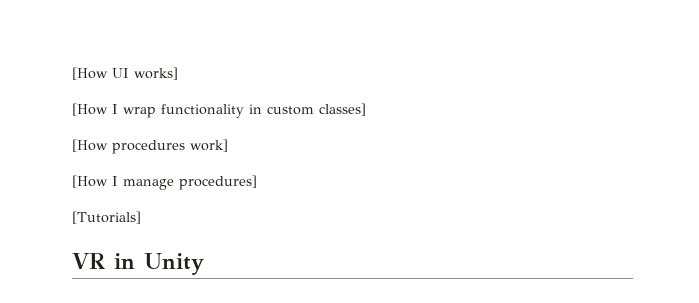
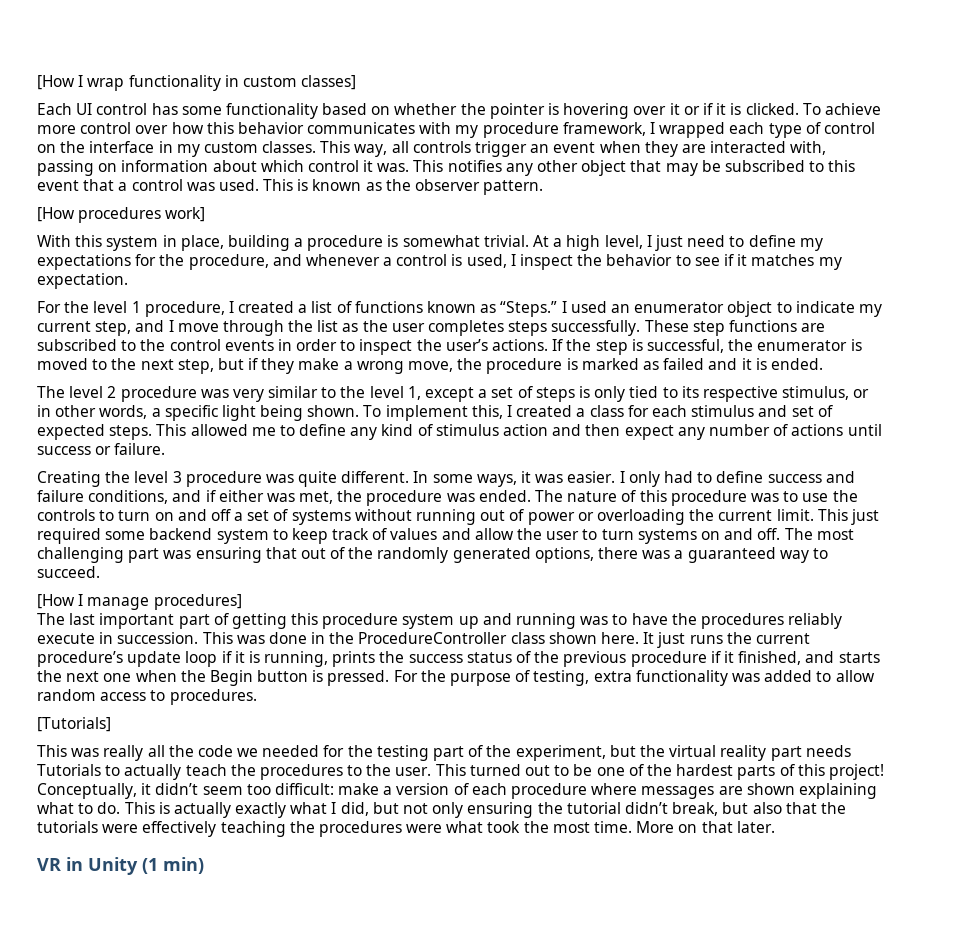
[72,67,178,80] [72,103,108,116] [How UI works] // [How -> [37,75,75,90] [How
[72,139,228,154] [72,175,257,190] [72,211,141,224] [How procedures work] // [How I manage procedures] // [Tutorials] -> [37,103,881,119] [37,122,875,138] [37,141,827,157] [37,160,856,176] [37,179,544,195] [37,207,206,223] [37,235,823,251] [37,254,842,270] [37,273,128,289] [37,301,882,317] [37,320,826,336] [37,339,862,355] [37,358,823,374] [37,386,870,402] [37,405,833,421] [37,424,882,440] [37,443,166,455] [37,471,855,487] [37,490,858,506] [37,509,879,525] [37,528,854,544] [37,547,828,563] [37,566,100,578] [37,594,242,610] [37,613,843,629] [37,632,810,648] [37,651,880,667] [37,670,875,686] [37,689,257,705] [37,717,111,732] [37,745,851,761] [37,764,884,780] [37,783,877,799] [37,802,846,818] [37,821,775,837] Each UI control has some functionality based on whether the pointer is hovering over it or if it is clicked. To achieve more control over how this behavior communicates with my procedure framework, I wrapped each type of control on the interface in my custom classes. This way, all controls trigger an event when they are interacted with, passing on information about which control it was. This notifies any other object that may be subscribed to this event that a control was used. This is known as the observer pattern. // [How procedures work] // With this system in place, building a procedure is somewhat trivial. At a high level, I just need to define my expectations for the procedure, and whenever a control is used, I inspect the behavior to see if it matches my expectation. // For the level 1 procedure, I created a list of functions known as “Steps.” I used an enumerator object to indicate my current step, and I move through the list as the user completes steps successfully. These step functions are subscribed to the control events in order to inspect the user’s actions. If the step is successful, the enumerator is moved to the next step, but if they make a wrong move, the procedure is marked as failed and it is ended. // The level 2 procedure was very similar to the level 1, except a set of steps is only tied to its respective stimulus, or in other words, a specific light being shown. To implement this, I created a class for each stimulus and set of expected steps. This allowed me to define any kind of stimulus action and then expect any number of actions until success or failure. // Creating the level 3 procedure was quite different. In some ways, it was easier. I only had to define success and failure conditions, and if either was met, the procedure was ended. The nature of this procedure was to use the controls to turn on and off a set of systems without running out of power or overloading the current limit. This just required some backend system to keep track of values and allow the user to turn systems on and off. The most challenging part was ensuring that out of the randomly generated options, there was a guaranteed way to succeed. // [How I manage procedures] // The last important part of getting this procedure system up and running was to have the procedures reliably execute in succession. This was done in the ProcedureController class shown here. It just runs the current procedure’s update loop if it is running, prints the success status of the previous procedure if it finished, and starts the next one when the Begin button is pressed. For the purpose of testing, extra functionality was added to allow random access to procedures. // [Tutorials] // This was really all the code we needed for the testing part of the experiment, but the virtual reality part needs Tutorials to actually teach the procedures to the user. This turned out to be one of the hardest parts of this project! Conceptually, it didn’t seem too difficult: make a version of each procedure where messages are shown explaining what to do. This is actually exactly what I did, but not only ensuring the tutorial didn’t break, but also that the tutorials were effectively teaching the procedures were what took the most time. More on that later.
(204, 264) none -> [142,857,204,874] (1 min)

